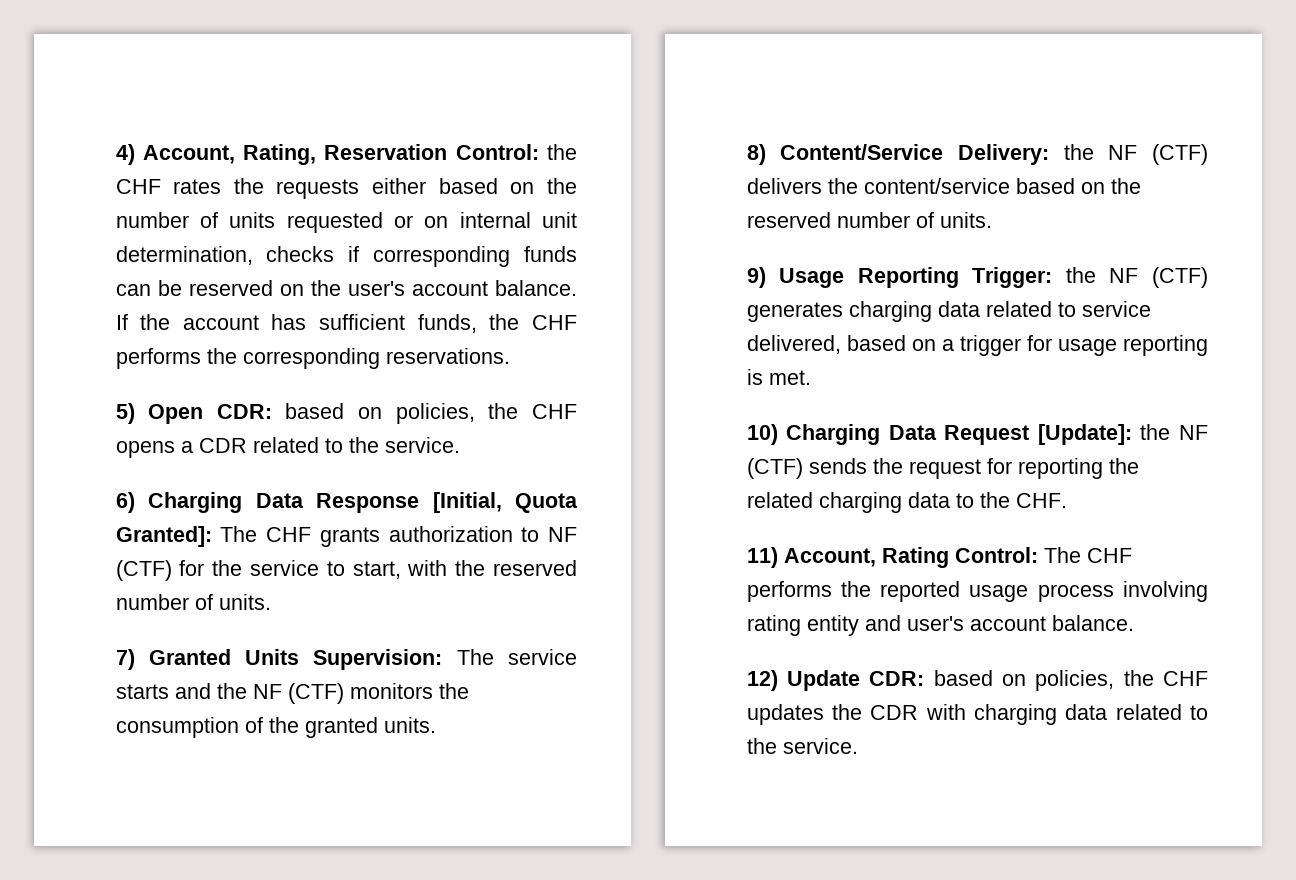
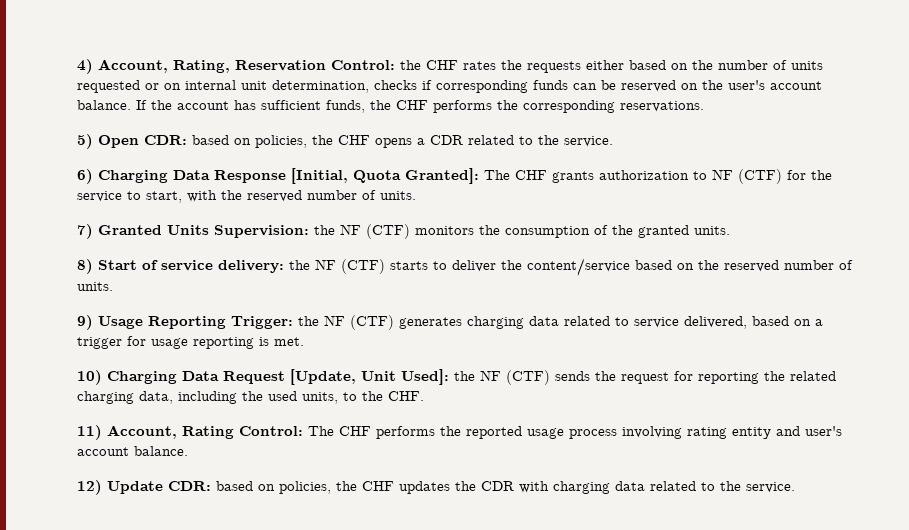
[456,649,577,665] [115,683,211,699] The service starts and -> (309, 231) none
[780,144,1208,165] [746,178,822,194] Content/Service Delivery: the NF (CTF) delivers -> [97,259,496,274] Start of service delivery: the NF (CTF) starts to deliver
[1037,424,1132,445] [Update]: -> [289,369,449,385] [Update, Unit Used]:
[907,492,950,508] data -> [138,391,338,404] data, including the used units,

